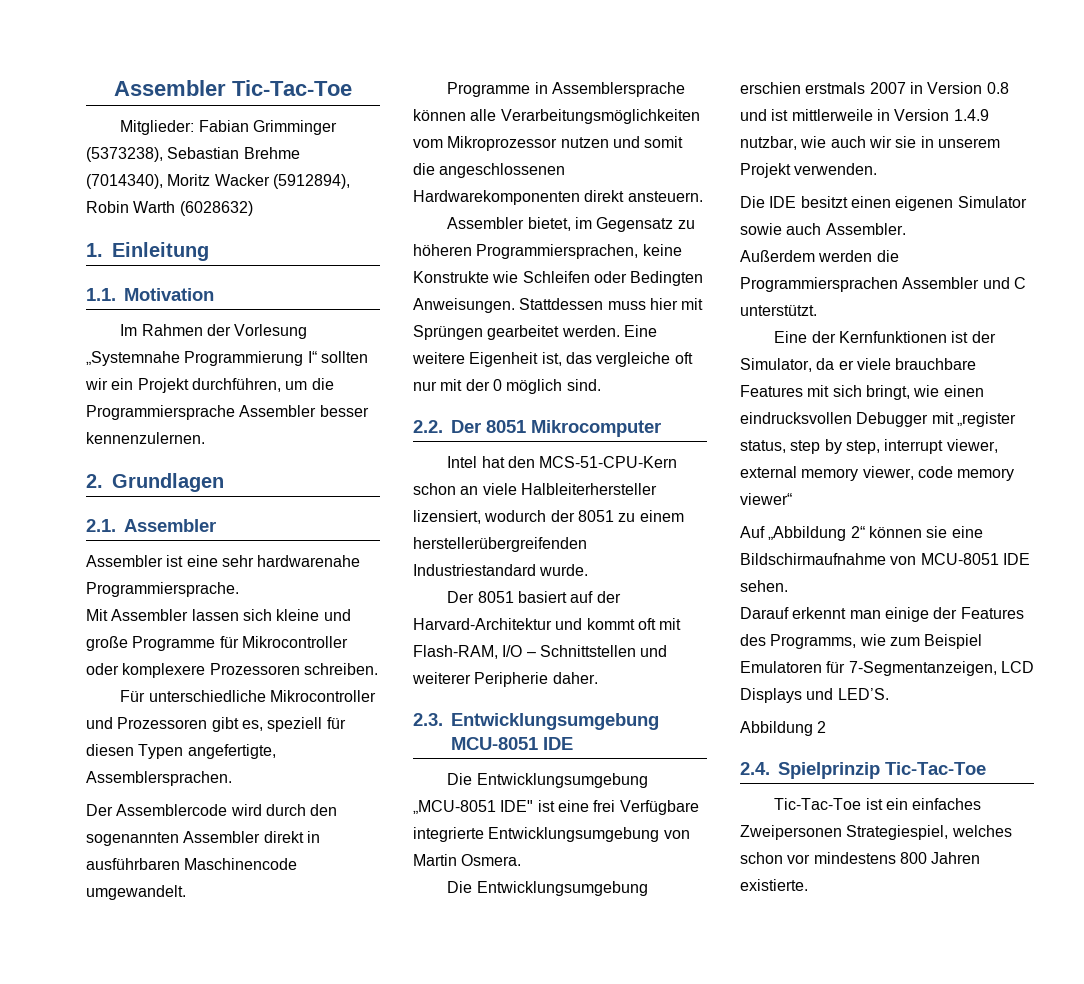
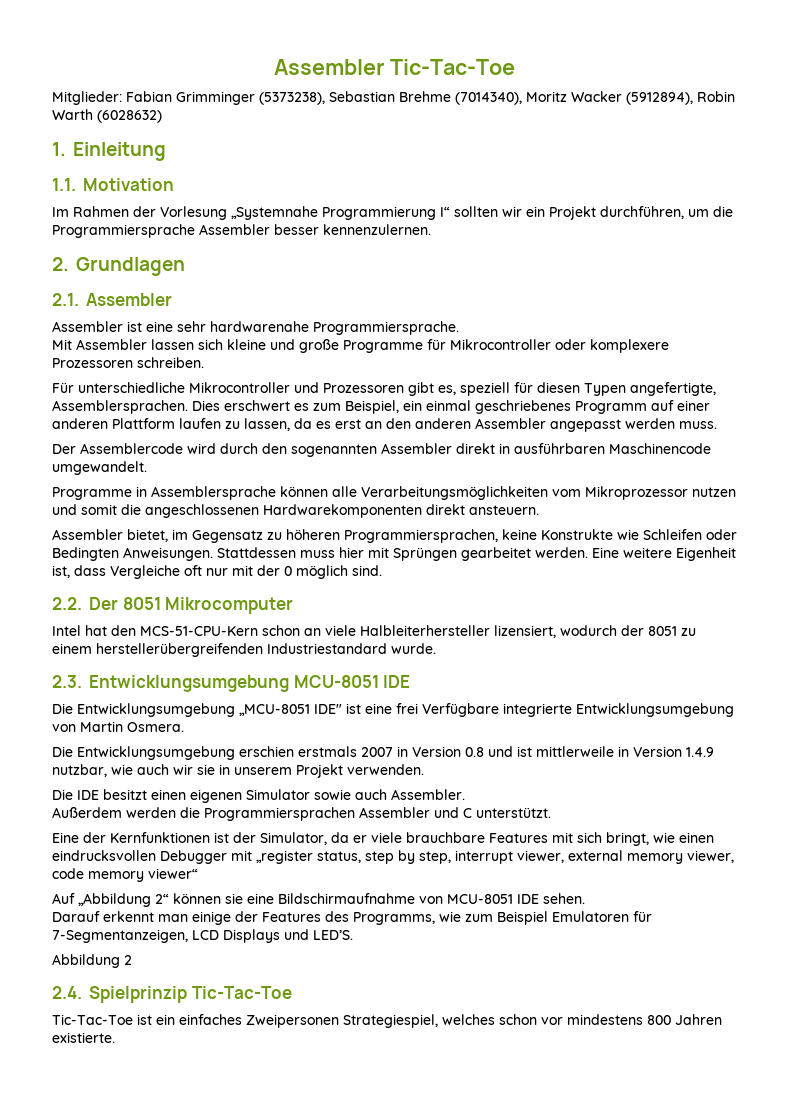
(232, 778) none -> [192,400,710,414] [52,418,717,432] Dies erschwert es zum Beispiel, ein einmal geschriebenes Programm auf einer anderen Plattform laufen zu lassen, da es erst an den anderen Assembler angepasst werden muss.
[565,352,671,367] das vergleiche -> [74,565,180,579] dass Vergleiche
[447,591,621,603] [413,618,682,630] [413,645,668,659] [412,672,598,687] // Der 8051 basiert auf der Harvard-Architektur und kommt oft mit Flash-RAM, I/O – Schnittstellen und weiterer Peripherie daher. -> (436, 648) none

